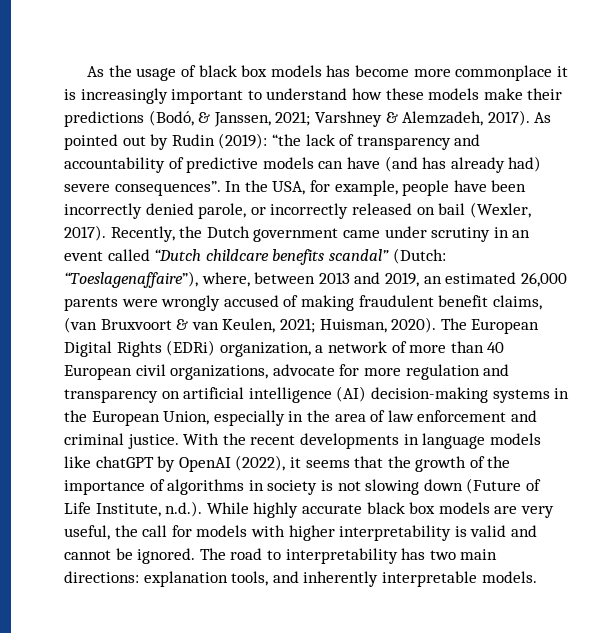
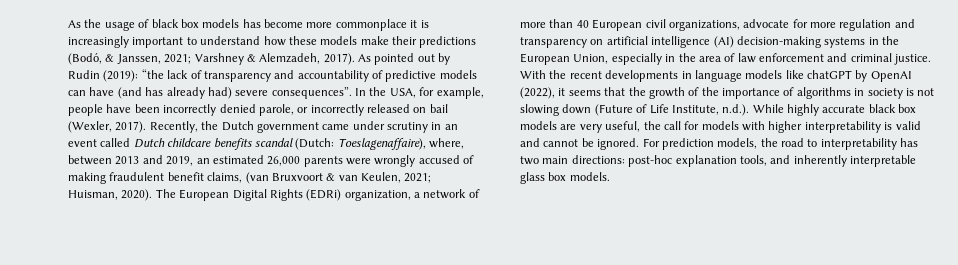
[154,249,202,261] “Dutch -> [133,138,165,148] Dutch
[328,248,446,264] [64,271,198,288] scandal” (Dutch: “Toeslagenaffaire”), -> [254,138,426,150] scandal (Dutch: Toeslagenaffaire),
[199,548,226,560] The -> [642,138,778,150] For prediction models, the
(139, 577) none -> [628,155,673,167] post-hoc
(477, 579) none -> [520,172,567,184] glass box

